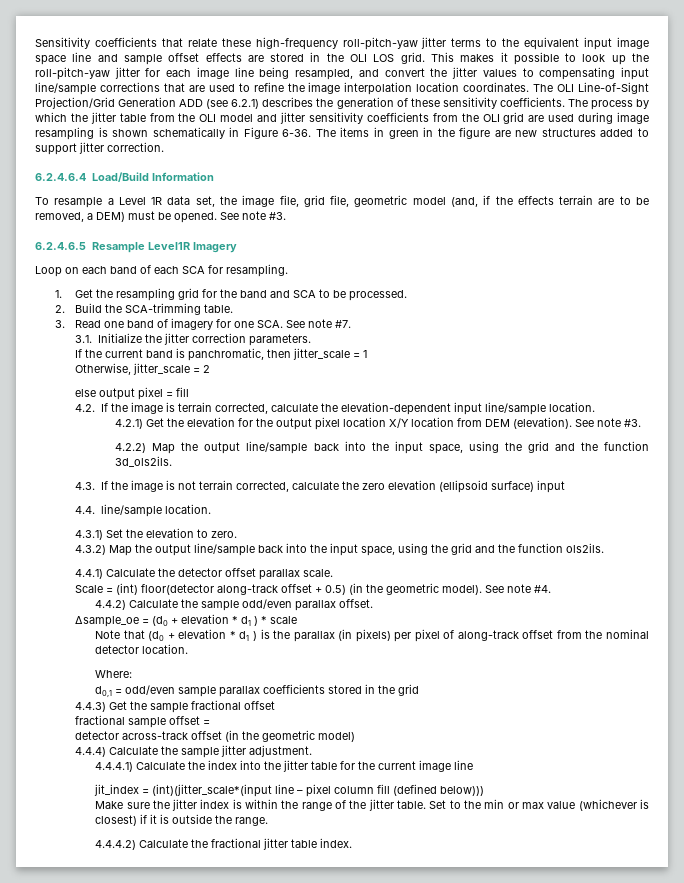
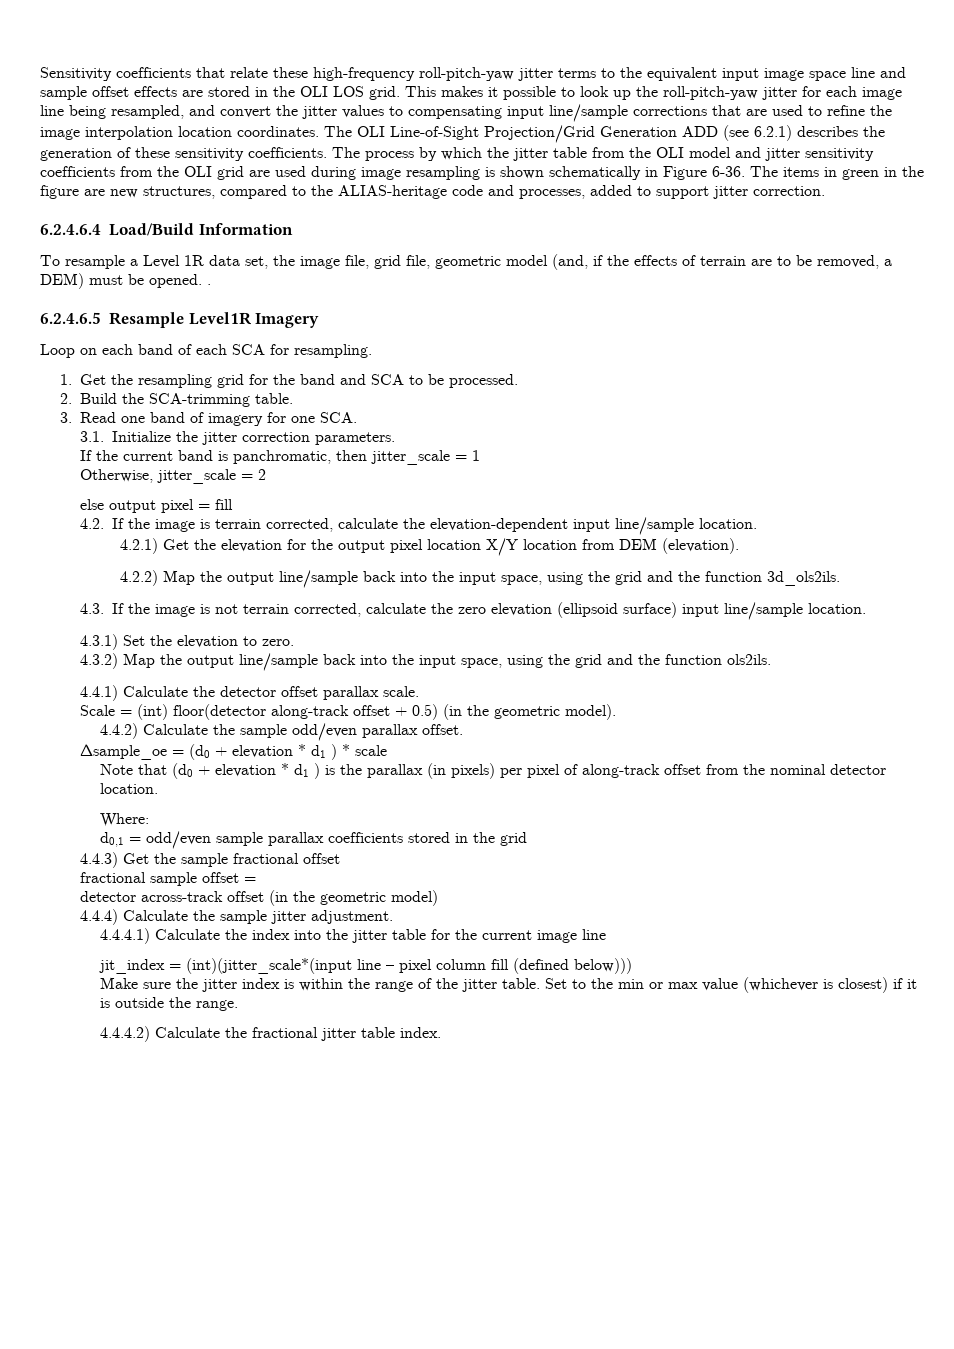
[541,128,596,137] structures -> [143,185,585,199] structures, compared to the ALIAS-heritage code and processes,
(554, 200) none -> [682,255,696,266] of
[220,211,286,220] See note #3. -> [207,284,211,285] .
[286,319,352,328] See note #7. -> (357, 417) none
[575,418,642,427] See note #3. -> (739, 546) none
[75,506,96,514] // 4.4. -> (719, 610) none
[485,584,552,593] See note #4. -> (616, 712) none

